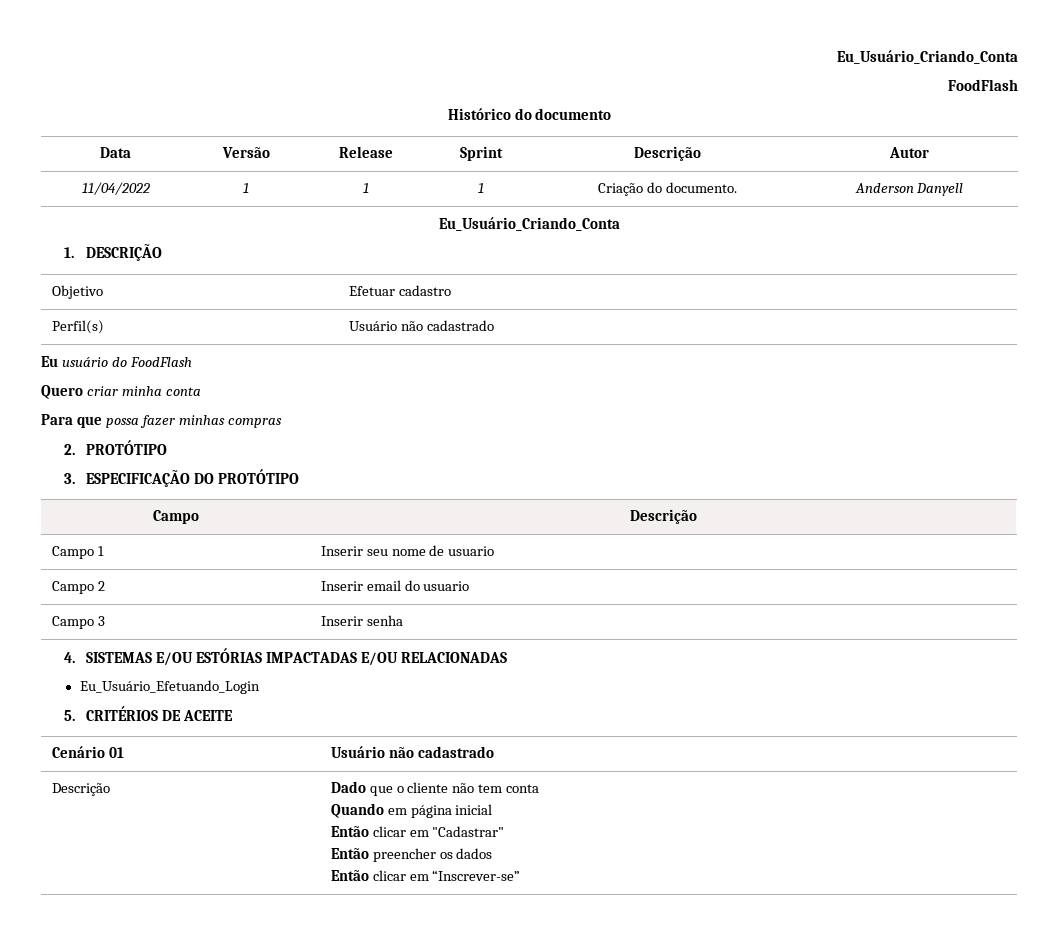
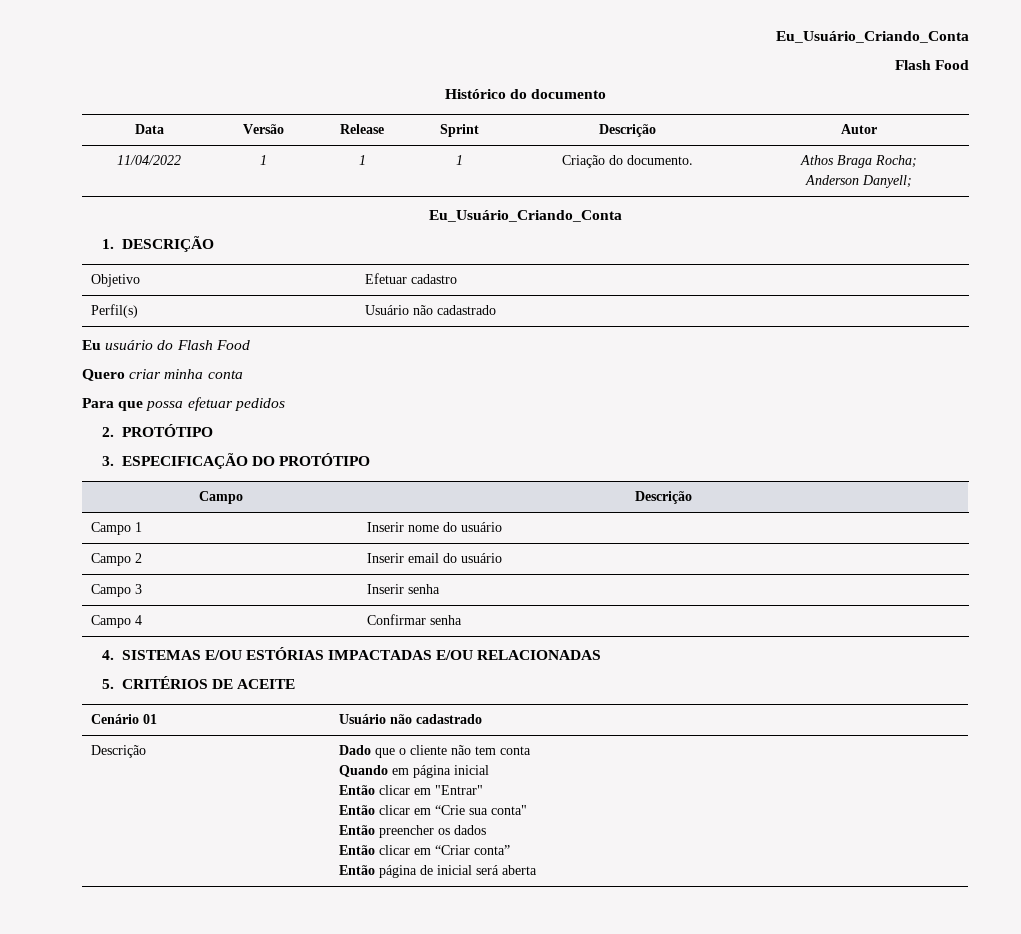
[837,50,1018,64] [948,79,1018,91] Eu_Usuário_Criando_Conta // FoodFlash -> [776,31,969,43] [894,60,969,70] Eu_Usuário_Criando_Conta // Flash Food
[854,183,964,196] Anderson Danyell -> [799,155,917,168] [804,175,912,188] Athos Braga Rocha; // Anderson Danyell;
[129,357,192,367] FoodFlash -> [176,340,250,350] Flash Food
[139,415,282,428] fazer minhas compras -> [187,397,285,411] efetuar pedidos
[366,545,495,556] seu nome de usuario -> [408,522,503,532] nome do usuário
[423,581,470,591] usuario -> [461,553,503,563] usuário
(403, 620) none -> [91,615,143,628] [367,614,463,625] // Campo 4 | Confirmar senha
[79,680,260,694] // Eu_Usuário_Efetuando_Login -> (602, 655) none
[432,826,505,837] "Cadastrar" -> [435,785,484,795] [339,805,528,815] "Entrar" // Então clicar em “Crie sua conta"
[432,870,521,881] “Inscrever-se” -> [435,845,511,855] [339,865,538,878] “Criar conta” // Então página de inicial será aberta

